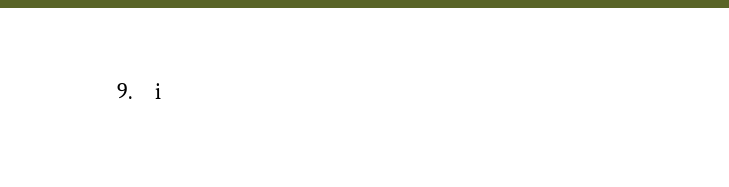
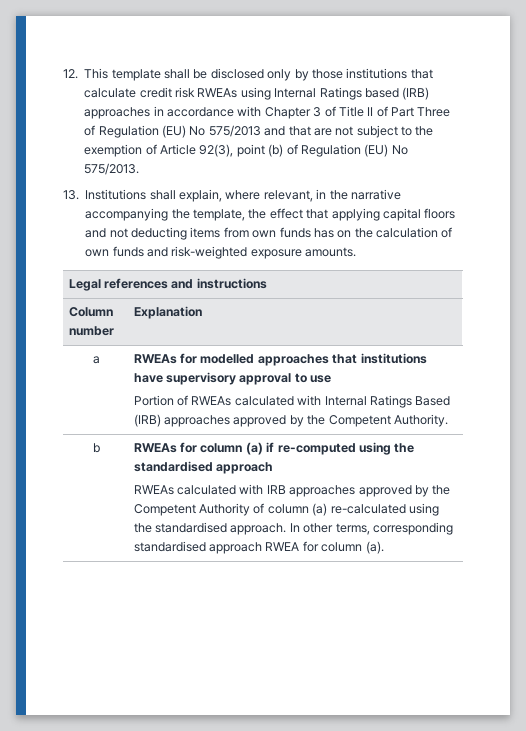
[117,83,162,99] 9. i -> [63,68,433,81] [84,87,430,100] [84,106,451,119] [84,125,434,138] [84,144,408,157] [84,163,140,175] [63,189,401,202] [85,208,456,221] [85,227,453,240] [85,246,357,259] [68,278,267,291] [68,307,113,317] [68,326,114,336] [133,306,202,319] [92,356,100,364] [133,353,427,366] [133,372,332,385] [133,395,451,408] [133,414,448,427] [92,443,100,453] [133,442,415,455] [133,461,274,474] [133,484,451,497] [133,503,439,516] [133,522,453,535] [133,541,384,554] 12. This template shall be disclosed only by those institutions that calculate credit risk RWEAs using Internal Ratings based (IRB) approaches in accordance with Chapter 3 of Title II of Part Three of Regulation (EU) No 575/2013 and that are not subject to the exemption of Article 92(3), point (b) of Regulation (EU) No 575/2013. // 13. Institutions shall explain, where relevant, in the narrative accompanying the template, the effect that applying capital floors and not deducting items from own funds has on the calculation of own funds and risk-weighted exposure amounts. // Legal references and instructions // Column number | Explanation // a | RWEAs for modelled approaches that institutions have supervisory approval to use // Portion of RWEAs calculated with Internal Ratings Based (IRB) approaches approved by the Competent Authority. // b | RWEAs for column (a) if re-computed using the standardised approach // RWEAs calculated with IRB approaches approved by the Competent Authority of column (a) re-calculated using the standardised approach. In other terms, corresponding standardised approach RWEA for column (a).

